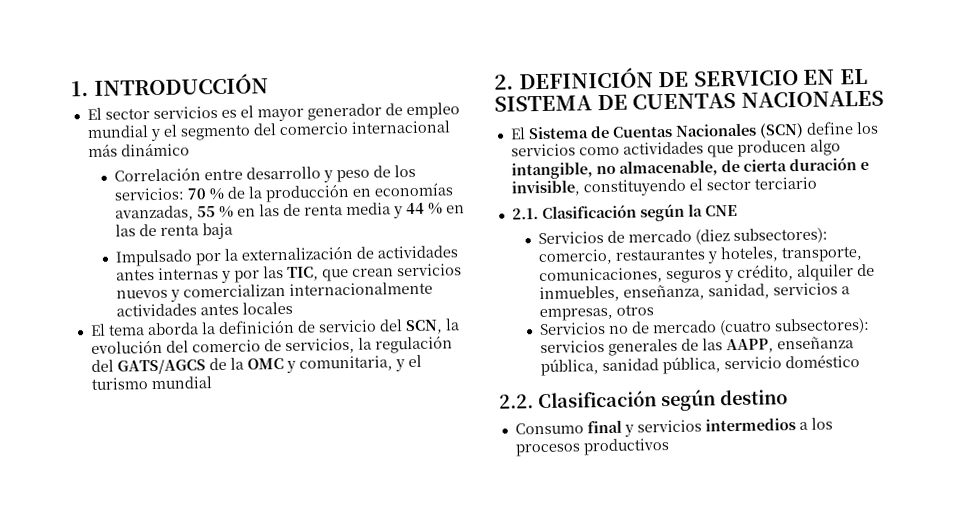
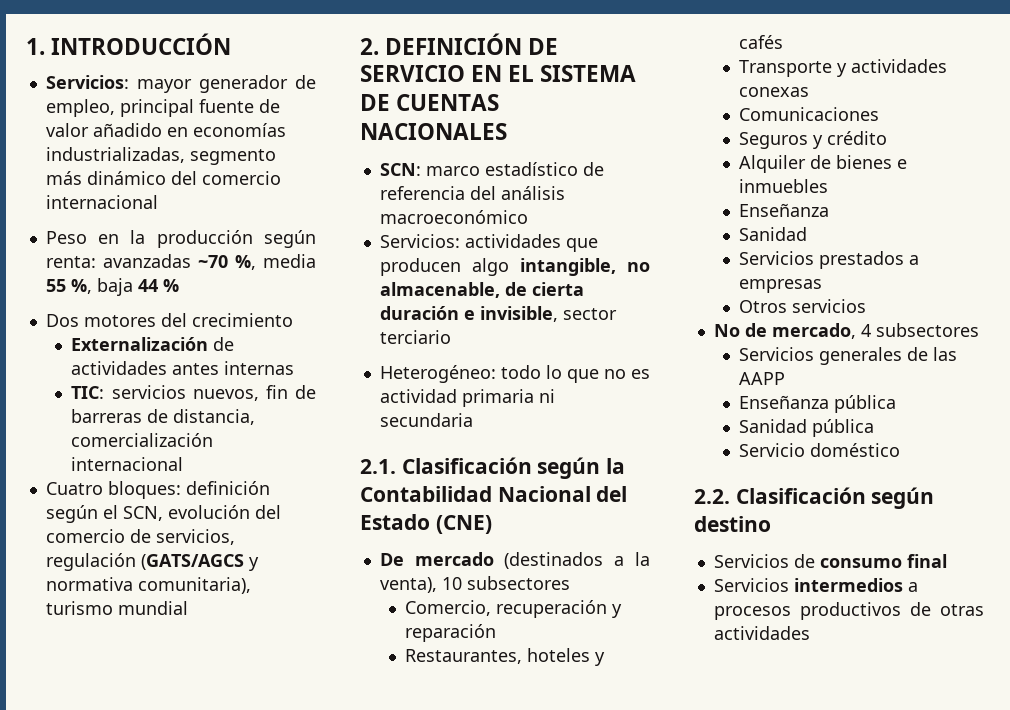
[86,102,460,122] [86,120,450,142] [87,142,190,158] [113,164,416,183] [113,182,453,203] [114,202,465,222] [114,222,233,240] [114,245,458,267] [115,263,462,283] [115,281,433,302] [115,301,293,317] [89,318,460,337] El sector servicios es el mayor generador de empleo mundial y el segmento del comercio internacional más dinámico // Correlación entre desarrollo y peso de los servicios: 70 % de la producción en economías avanzadas, 55 % en las de renta media y 44 % en las de renta baja // Impulsado por la externalización de actividades antes internas y por las TIC, que crean servicios nuevos y comercializan internacionalmente actividades antes locales // El tema aborda la definición de servicio del SCN, la -> [45,75,316,93] [45,99,280,117] [45,123,286,137] [45,147,276,165] [45,171,281,185] [45,195,158,209] [45,230,316,248] [45,254,316,270] [45,278,179,296] [45,313,293,327] [71,337,235,351] [71,361,295,375] [71,385,316,401] [71,409,256,425] [71,433,214,447] [71,457,184,471] [45,481,270,499] [45,505,163,523] Servicios: mayor generador de empleo, principal fuente de valor añadido en economías industrializadas, segmento más dinámico del comercio internacional // Peso en la producción según renta: avanzadas ~70 %, media 55 %, baja 44 % // Dos motores del crecimiento // Externalización de actividades antes internas // TIC: servicios nuevos, fin de barreras de distancia, comercialización internacional // Cuatro bloques: definición según el SCN,
[357,335,453,354] [90,354,422,375] la regulación del GATS/AGCS de la OMC y comunitaria, y el -> [45,553,259,571] [45,577,251,594] regulación (GATS/AGCS y normativa comunitaria),
[509,121,879,140] [510,143,620,157] El Sistema de Cuentas Nacionales (SCN) define los servicios como -> [379,162,604,176] [379,186,565,200] [379,210,528,224] [379,234,460,248] SCN: marco estadístico de referencia del análisis macroeconómico // Servicios:
[582,178,703,197] constituyendo el -> (558, 314) none
[511,203,738,222] [537,227,828,245] [537,246,863,266] [538,263,875,285] [538,282,850,303] [538,304,654,322] [538,317,870,336] [539,336,854,356] [539,356,782,377] 2.1. Clasificación según la CNE // Servicios de mercado (diez subsectores): comercio, restaurantes y hoteles, transporte, comunicaciones, seguros y crédito, alquiler de inmuebles, enseñanza, sanidad, servicios a empresas, otros // Servicios no de mercado (cuatro subsectores): servicios generales de las AAPP, enseñanza pública, sanidad pública, servicio -> [379,365,650,383] [379,389,555,407] [379,413,473,427] [360,457,626,479] [360,486,628,502] [360,514,492,534] [379,552,650,569] [379,576,570,593] [405,600,623,618] [405,624,497,642] [405,648,606,666] [739,35,784,49] [739,59,948,77] [739,87,810,97] [739,107,880,121] [739,131,888,149] [739,155,908,173] [739,179,829,193] [739,203,830,217] [739,227,808,241] [739,251,920,269] [739,279,823,293] [739,299,867,313] [713,323,979,339] [739,347,958,365] [739,372,786,385] [739,395,897,413] [739,419,875,437] [739,443,806,457] Heterogéneo: todo lo que no es actividad primaria ni secundaria // 2.1. Clasificación según la Contabilidad Nacional del Estado (CNE) // De mercado (destinados a la venta), 10 subsectores // Comercio, recuperación y reparación // Restaurantes, hoteles y cafés // Transporte y actividades conexas // Comunicaciones // Seguros y crédito // Alquiler de bienes e inmuebles // Enseñanza // Sanidad // Servicios prestados a empresas // Otros servicios // No de mercado, 4 subsectores // Servicios generales de las AAPP // Enseñanza pública // Sanidad pública // Servicio
[514,422,584,435] Consumo -> [713,554,902,568] Servicios de consumo
[623,419,702,437] y servicios -> [713,578,789,592] // Servicios
[810,417,833,430] los -> (918, 587) none
(670, 447) none -> [909,602,984,616] [713,626,810,640] de otras actividades

